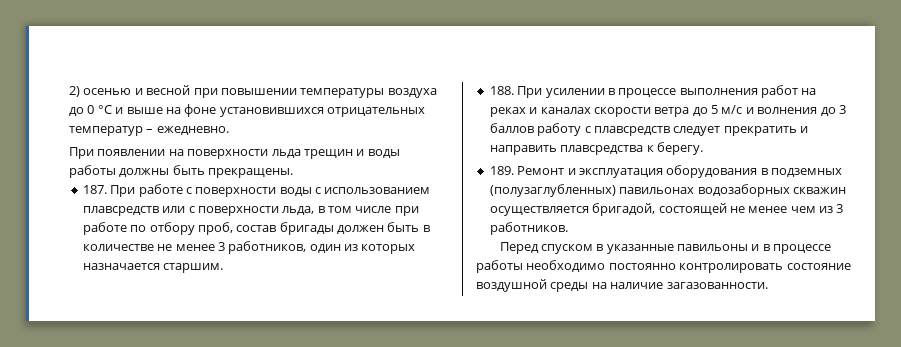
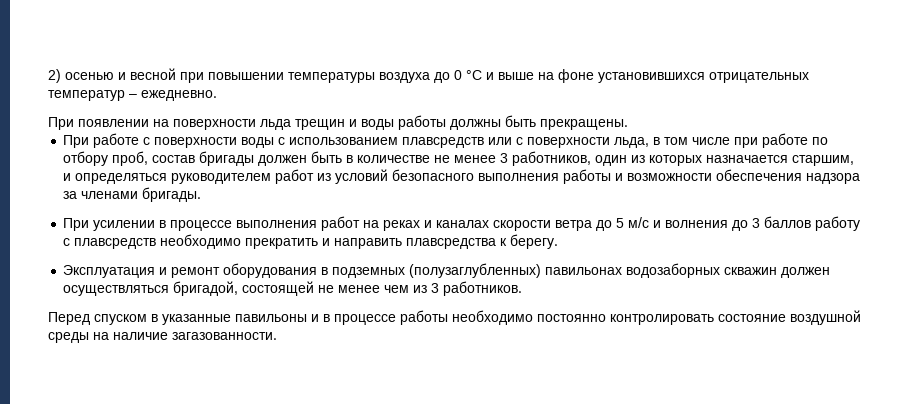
[82,185,107,194] 187. -> (628, 124) none
[163,263,224,273] [489,86,514,95] старшим. // 188. -> [792,155,855,166] [63,169,861,184] [63,187,202,202] старшим, и определяться руководителем работ из условий безопасного выполнения работы и возможности обеспечения надзора за членами бригады. //
[673,126,721,136] следует -> [160,234,242,249] необходимо
[489,166,663,178] 189. Ремонт и эксплуатация -> [63,265,221,278] Эксплуатация и ремонт
[489,206,589,216] осуществляется -> [781,267,831,278] [63,285,170,296] должен осуществляться

